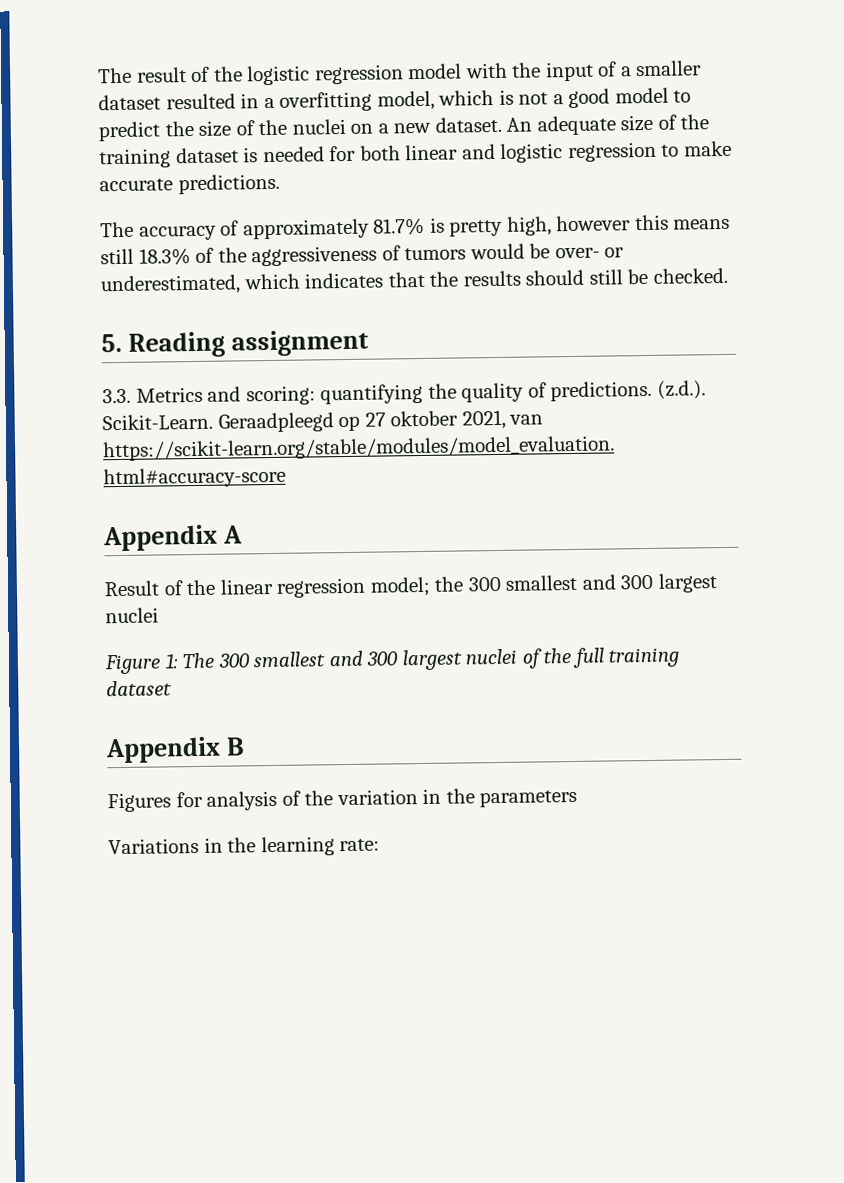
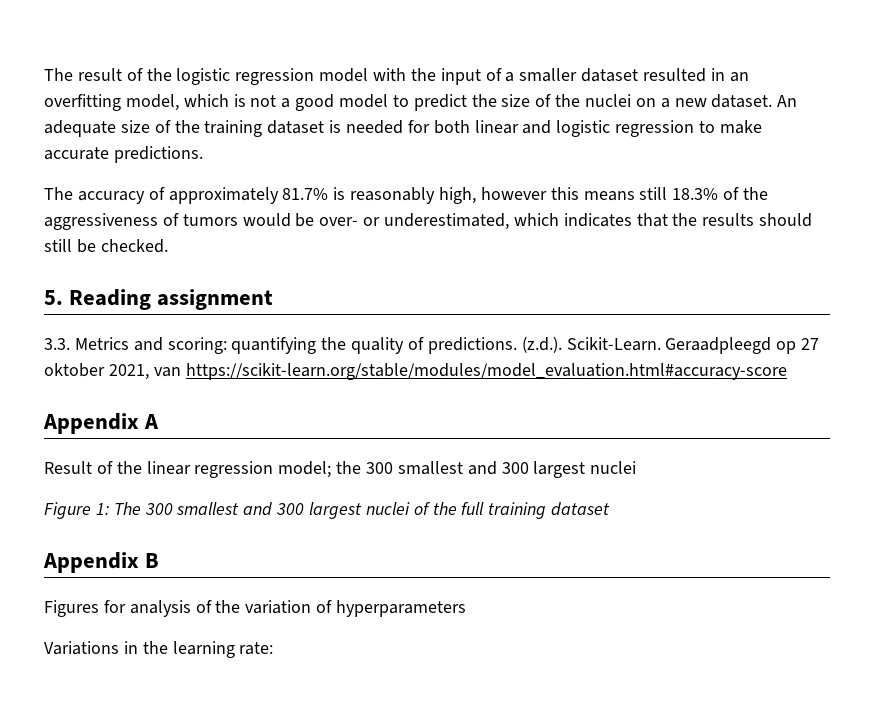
[263,97,275,109] a -> [729,72,749,82] an
[449,219,504,237] pretty -> [350,187,436,204] reasonably
[422,788,578,808] in the parameters -> [316,600,467,617] of hyperparameters

